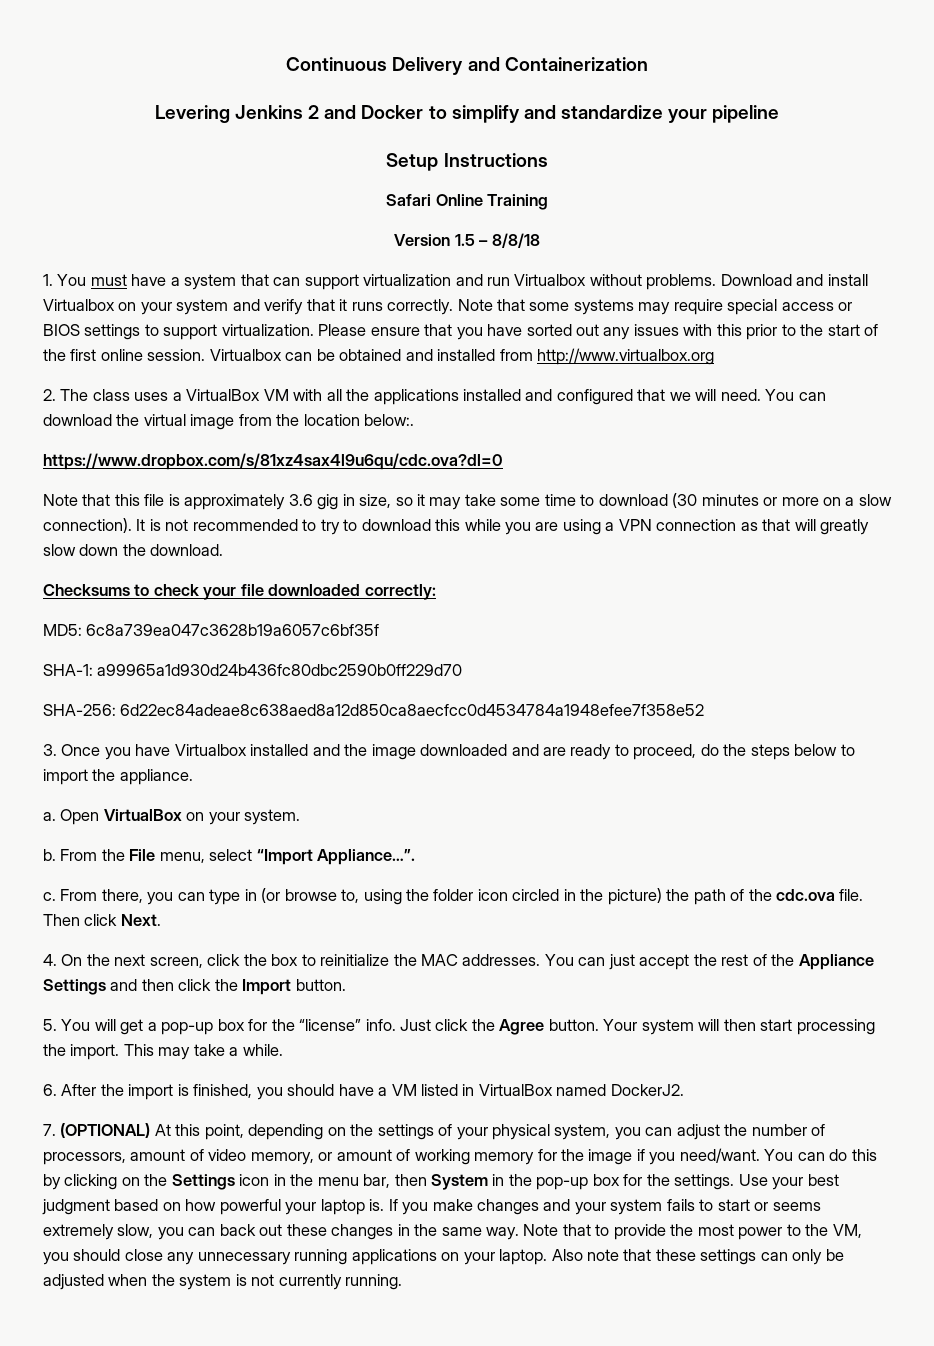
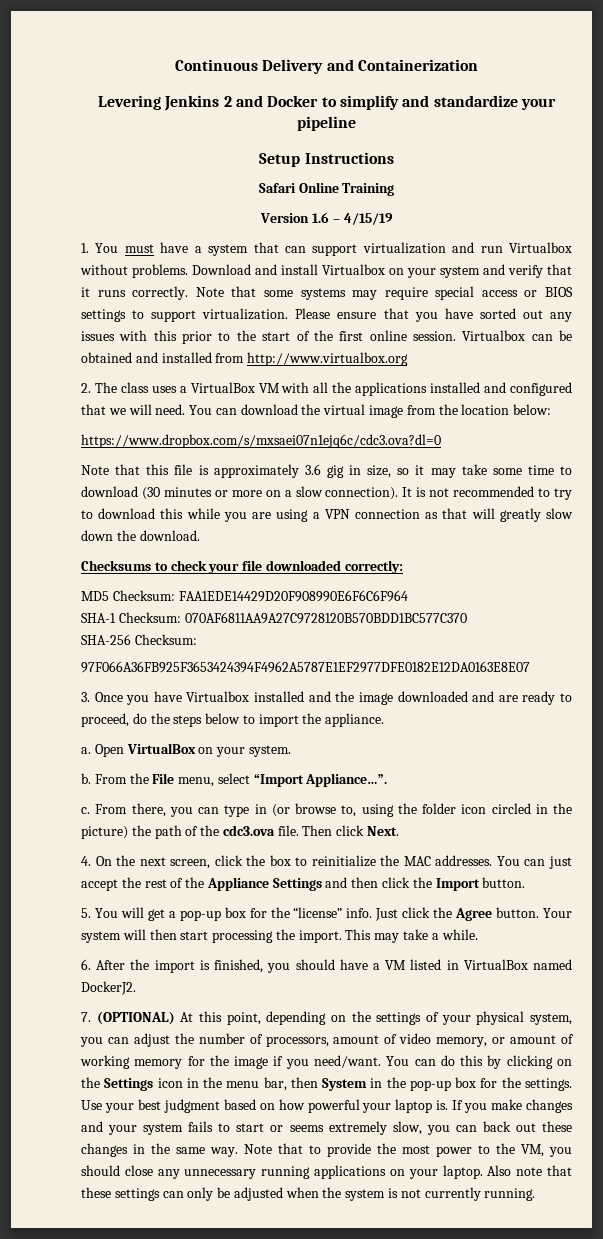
[454,233,540,248] 1.5 – 8/8/18 -> [312,212,393,225] 1.6 – 4/15/19
[364,414,415,426] [43,453,503,470] below:. // https://www.dropbox.com/s/81xz4sax4l9u6qu/cdc.ova?dl=0 -> [513,404,552,415] [81,434,441,448] below: // https://www.dropbox.com/s/mxsaei07n1ejq6c/cdc3.ova?dl=0
[43,624,380,636] [43,664,463,676] [43,704,705,716] MD5: 6c8a739ea047c3628b19a6057c6bf35f // SHA-1: a99965a1d930d24b436fc80dbc2590b0ff229d70 // SHA-256: 6d22ec84adeae8c638aed8a12d850ca8aecfcc0d4534784a1948efee7f358e52 -> [81,590,408,602] [81,612,467,624] [81,634,197,645] [81,661,530,673] MD5 Checksum: FAA1EDE14429D20F908990E6F6C6F964 // SHA-1 Checksum: 070AF6811AA9A27C9728120B570BDD1BC577C370 // SHA-256 Checksum: // 97F066A36FB925F3653424394F4962A5787E1EF2977DFE0182E12DA0163E8E07
[776,889,836,901] cdc.ova -> [222,825,275,836] cdc3.ova

